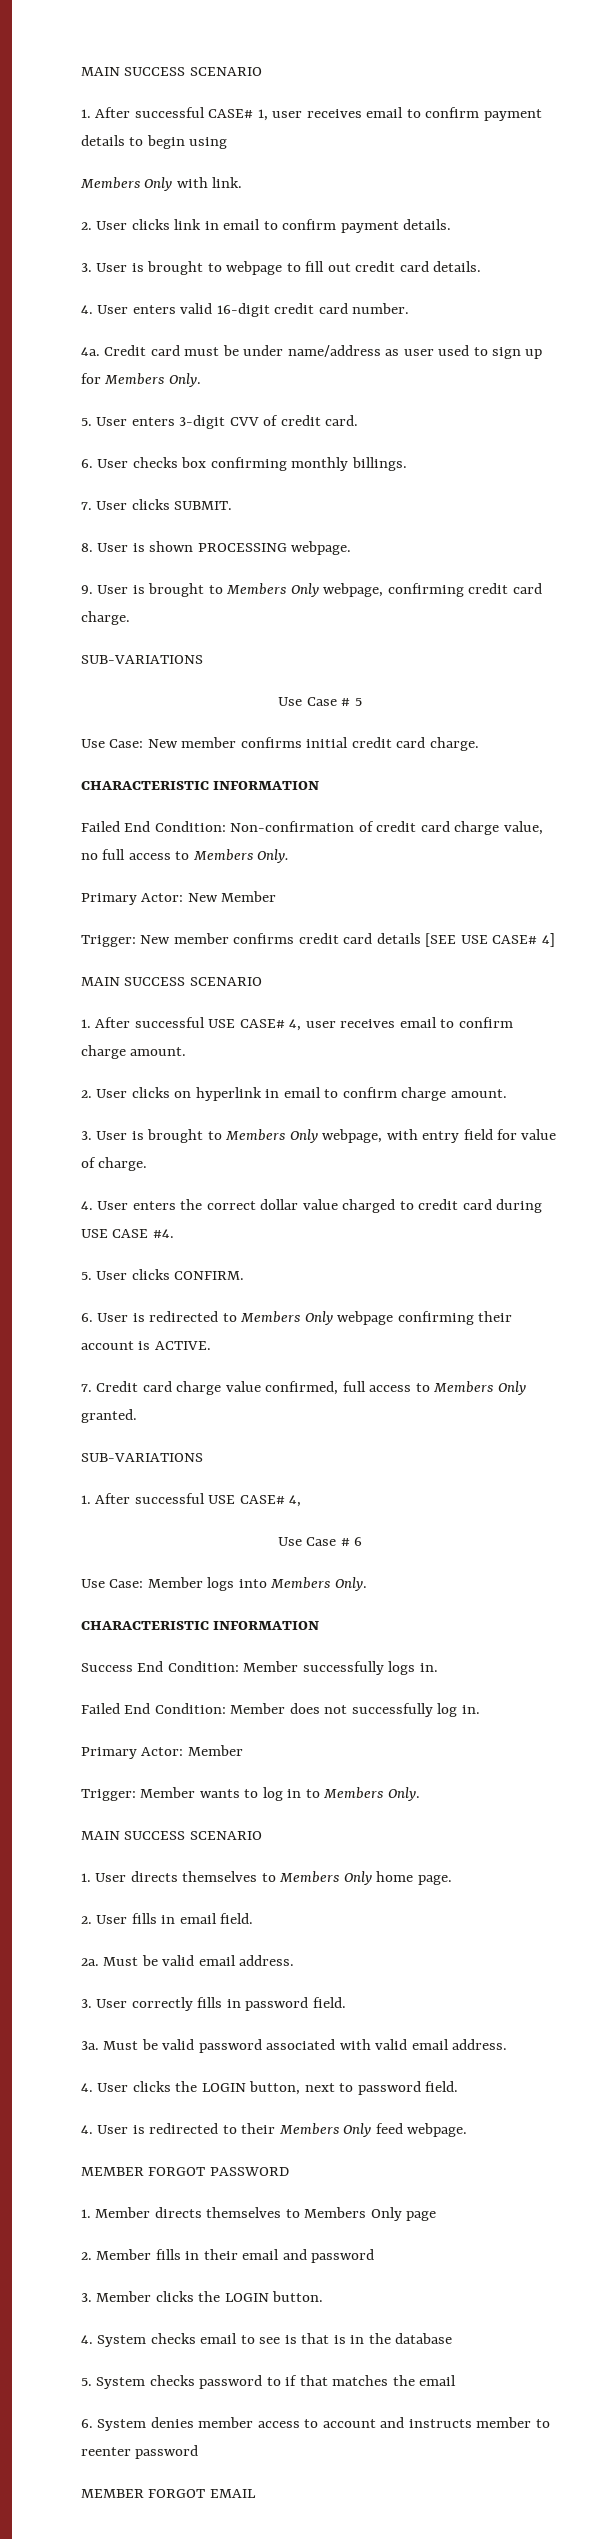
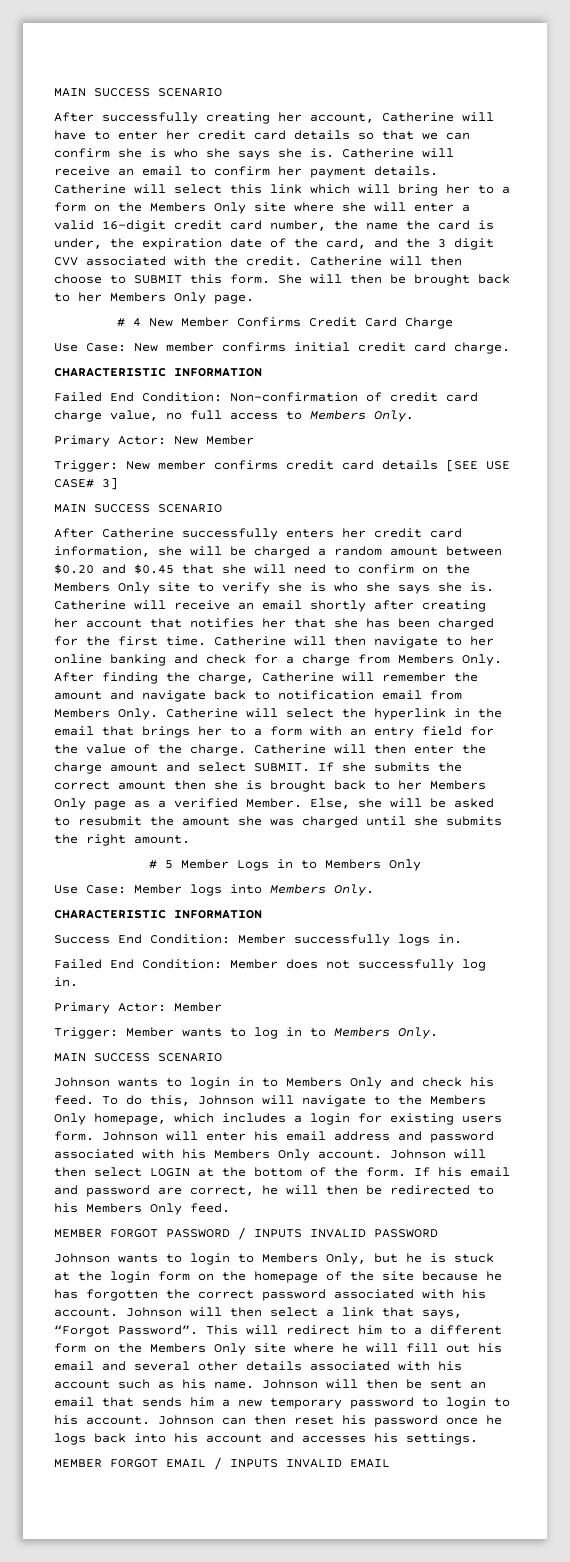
[81,67,262,76] [81,107,542,121] [81,135,228,149] [80,177,243,191] [81,219,452,233] [81,261,482,275] [81,303,410,317] [81,345,543,359] [81,373,201,387] [81,415,359,429] [81,457,407,471] [81,499,233,510] [81,541,352,555] [81,583,542,597] [81,611,130,625] [81,655,203,664] [278,697,362,706] MAIN SUCCESS SCENARIO // 1. After successful CASE# 1, user receives email to confirm payment details to begin using // Members Only with link. // 2. User clicks link in email to confirm payment details. // 3. User is brought to webpage to fill out credit card details. // 4. User enters valid 16-digit credit card number. // 4a. Credit card must be under name/address as user used to sign up for Members Only. // 5. User enters 3-digit CVV of credit card. // 6. User checks box confirming monthly billings. // 7. User clicks SUBMIT. // 8. User is shown PROCESSING webpage. // 9. User is brought to Members Only webpage, confirming credit card charge. // SUB-VARIATIONS // Use Case # 5 -> [54,88,222,97] [54,112,494,124] [54,130,470,140] [54,148,454,160] [54,166,438,178] [54,184,510,196] [54,202,470,214] [54,220,494,232] [54,238,494,250] [54,256,462,266] [54,274,510,286] [54,292,254,304] [117,317,453,329] MAIN SUCCESS SCENARIO // After successfully creating her account, Catherine will have to enter her credit card details so that we can confirm she is who she says she is. Catherine will receive an email to confirm her payment details. Catherine will select this link which will bring her to a form on the Members Only site where she will enter a valid 16-digit credit card number, the name the card is under, the expiration date of the card, and the 3 digit CVV associated with the credit. Catherine will then choose to SUBMIT this form. She will then be brought back to her Members Only page. // # 4 New Member Confirms Credit Card Charge
[541,933,555,947] [81,977,262,986] [81,1017,513,1031] [81,1045,187,1059] [81,1087,507,1101] [81,1129,557,1143] [81,1157,148,1171] [81,1199,543,1213] [81,1229,174,1238] [81,1269,245,1280] [81,1311,513,1325] [81,1341,211,1350] [81,1381,526,1395] [81,1409,137,1423] [81,1453,203,1462] [81,1493,302,1507] [277,1537,363,1546] 4] // MAIN SUCCESS SCENARIO // 1. After successful USE CASE# 4, user receives email to confirm charge amount. // 2. User clicks on hyperlink in email to confirm charge amount. // 3. User is brought to Members Only webpage, with entry field for value of charge. // 4. User enters the correct dollar value charged to credit card during USE CASE #4. // 5. User clicks CONFIRM. // 6. User is redirected to Members Only webpage confirming their account is ACTIVE. // 7. Credit card charge value confirmed, full access to Members Only granted. // SUB-VARIATIONS // 1. After successful USE CASE# 4, // Use Case # 6 -> [102,477,118,490] [54,504,222,513] [54,528,462,540] [54,546,502,558] [54,564,470,574] [54,582,494,594] [54,600,486,612] [54,618,494,630] [54,636,494,648] [54,654,502,666] [54,672,478,684] [54,690,462,702] [54,708,502,720] [54,726,494,738] [54,744,486,756] [54,762,462,774] [54,780,486,792] [54,798,494,810] [54,816,502,828] [54,834,190,846] [149,859,421,871] 3] // MAIN SUCCESS SCENARIO // After Catherine successfully enters her credit card information, she will be charged a random amount between $0.20 and $0.45 that she will need to confirm on the Members Only site to verify she is who she says she is. Catherine will receive an email shortly after creating her account that notifies her that she has been charged for the first time. Catherine will then navigate to her online banking and check for a charge from Members Only. After finding the charge, Catherine will remember the amount and navigate back to notification email from Members Only. Catherine will select the hyperlink in the email that brings her to a form with an entry field for the value of the charge. Catherine will then enter the charge amount and select SUBMIT. If she submits the correct amount then she is brought back to her Members Only page as a verified Member. Else, she will be asked to resubmit the amount she was charged until she submits the right amount. // # 5 Member Logs in to Members Only
[81,1871,452,1885] [81,1913,254,1924] [81,1955,295,1966] [81,1997,346,2011] [81,2039,508,2053] [81,2081,459,2095] [81,2123,468,2137] 1. User directs themselves to Members Only home page. // 2. User fills in email field. // 2a. Must be valid email address. // 3. User correctly fills in password field. // 3a. Must be valid password associated with valid email address. // 4. User clicks the LOGIN button, next to password field. // 4. User is redirected to their Members Only feed webpage. -> [54,1077,494,1089] [54,1095,486,1107] [54,1113,502,1125] [54,1131,494,1143] [54,1149,486,1161] [54,1167,510,1177] [54,1185,494,1197] [54,1203,230,1215] Johnson wants to login in to Members Only and check his feed. To do this, Johnson will navigate to the Members Only homepage, which includes a login for existing users form. Johnson will enter his email address and password associated with his Members Only account. Johnson will then select LOGIN at the bottom of the form. If his email and password are correct, he will then be redirected to his Members Only feed.
[81,2207,437,2221] [81,2249,375,2263] [81,2291,324,2302] [81,2333,453,2347] [81,2375,457,2389] [81,2417,550,2431] [81,2445,199,2459] // 1. Member directs themselves to Members Only page // 2. Member fills in their email and password // 3. Member clicks the LOGIN button. // 4. System checks email to see is that is in the database // 5. System checks password to if that matches the email // 6. System denies member access to account and instructs member to reenter password -> [238,1227,438,1240] [54,1253,494,1265] [54,1271,502,1283] [54,1289,486,1301] [54,1307,462,1319] [54,1325,502,1337] [54,1343,502,1355] [54,1361,462,1371] [54,1379,486,1389] [54,1397,510,1409] [54,1415,502,1427] [54,1433,478,1445] / INPUTS INVALID PASSWORD // Johnson wants to login to Members Only, but he is stuck at the login form on the homepage of the site because he has forgotten the correct password associated with his account. Johnson will then select a link that says, “Forgot Password”. This will redirect him to a different form on the Members Only site where he will fill out his email and several other details associated with his account such as his name. Johnson will then be sent an email that sends him a new temporary password to login to his account. Johnson can then reset his password once he logs back into his account and accesses his settings.
(256, 2493) none -> [214,1457,390,1470] / INPUTS INVALID EMAIL

